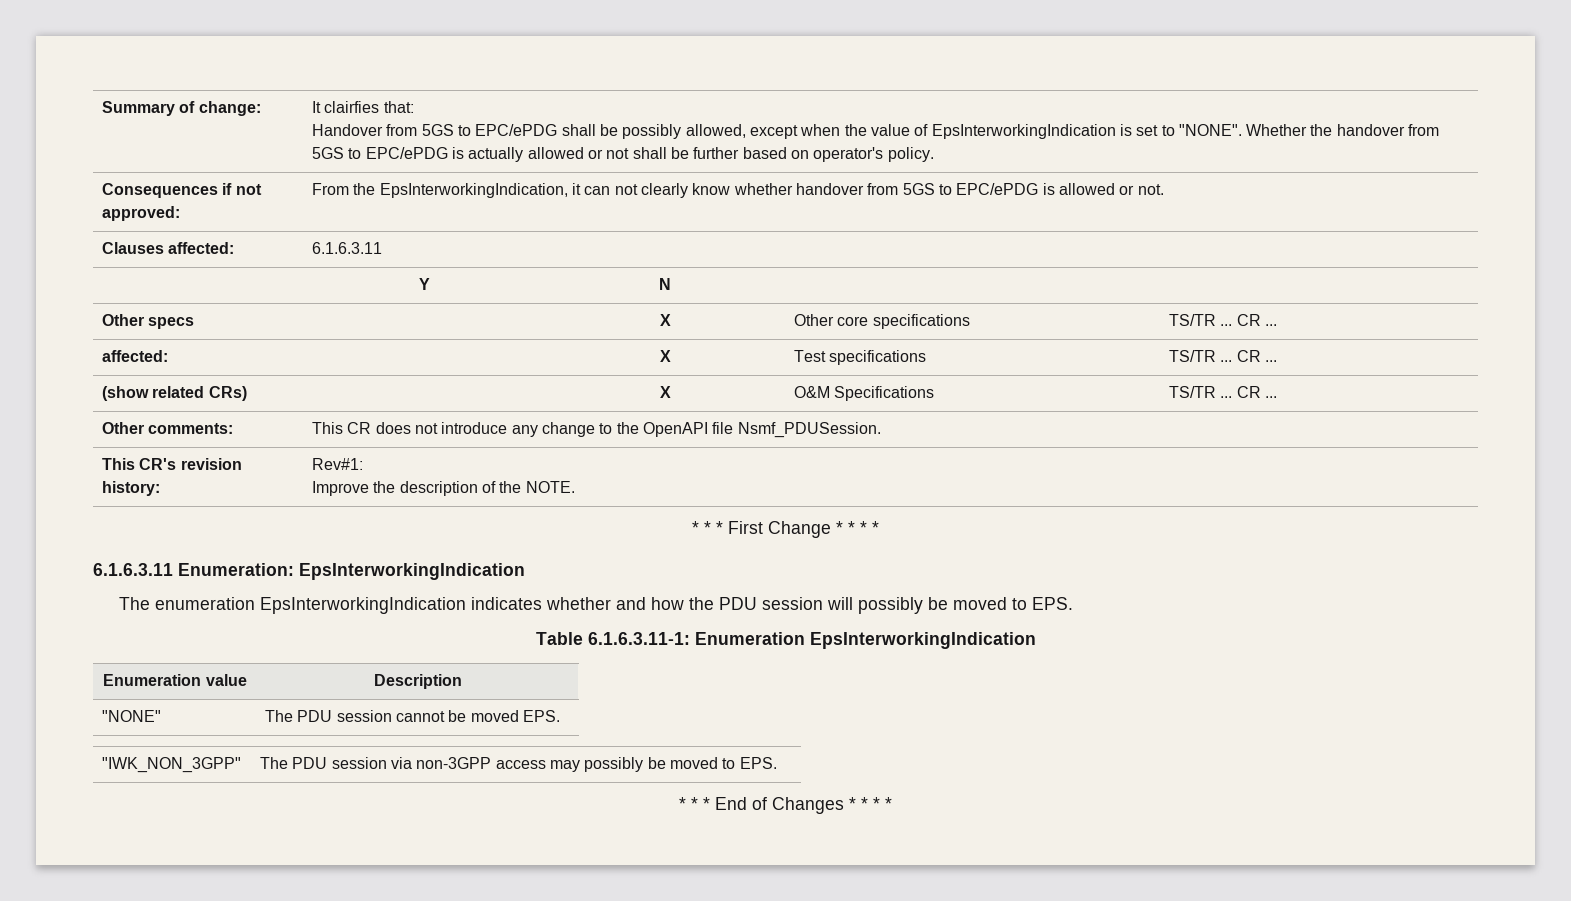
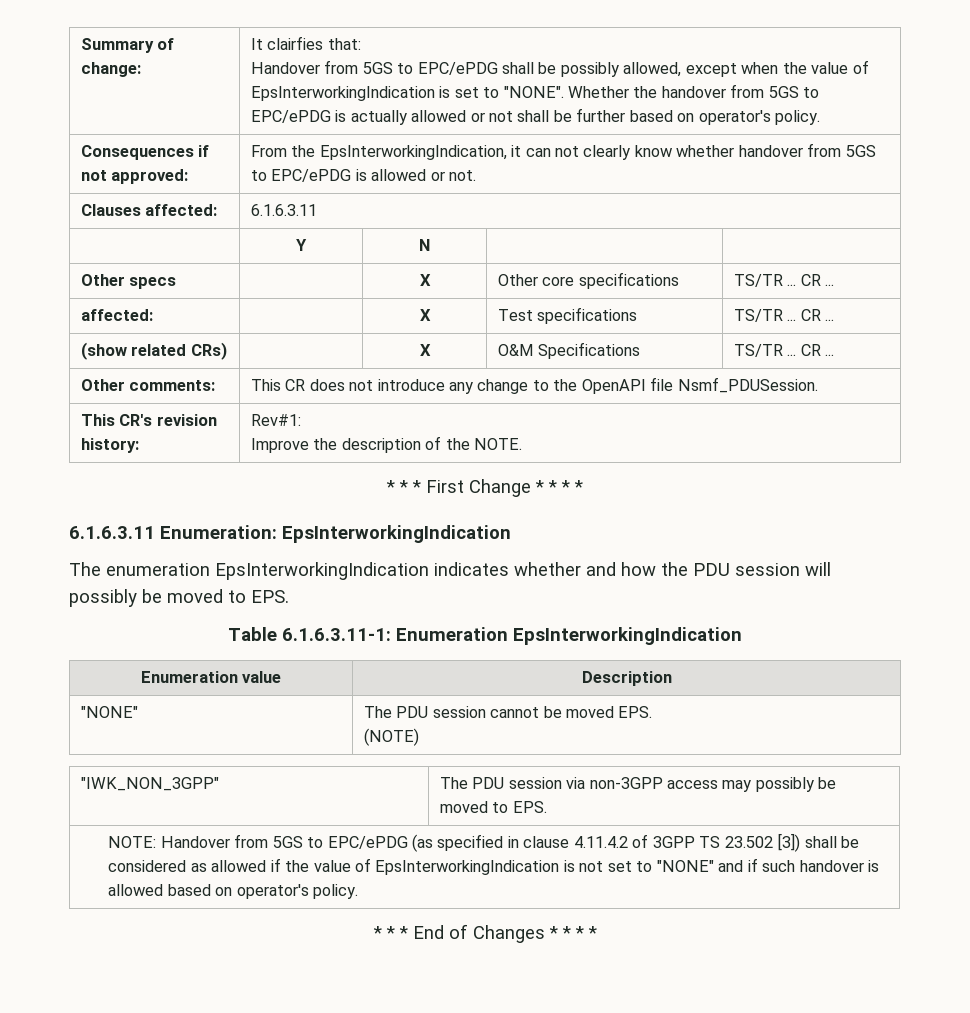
(560, 716) none -> [363,728,419,746] // (NOTE)
(777, 763) none -> [108,833,860,852] [108,858,880,875] [108,884,359,899] // NOTE: Handover from 5GS to EPC/ePDG (as specified in clause 4.11.4.2 of 3GPP TS 23.502 [3]) shall be considered as allowed if the value of EpsInterworkingIndication is not set to "NONE" and if such handover is allowed based on operator's policy.

